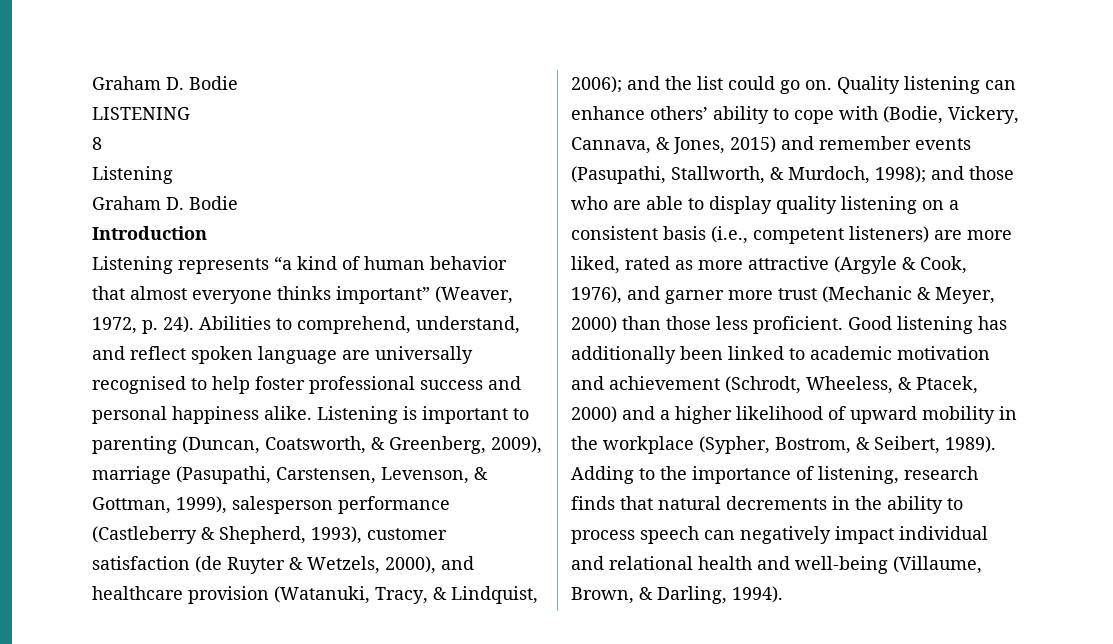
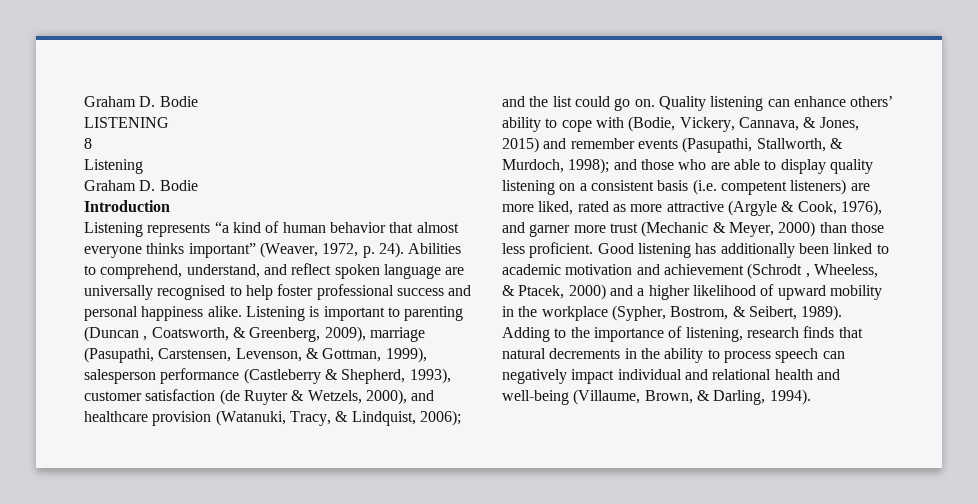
[182,436,260,454] (Duncan, -> [84,326,148,342] (Duncan ,
[711,226,748,244] (i.e., -> [692,179,717,195] (i.e.
[725,376,801,394] (Schrodt, -> [747,263,810,279] (Schrodt ,

